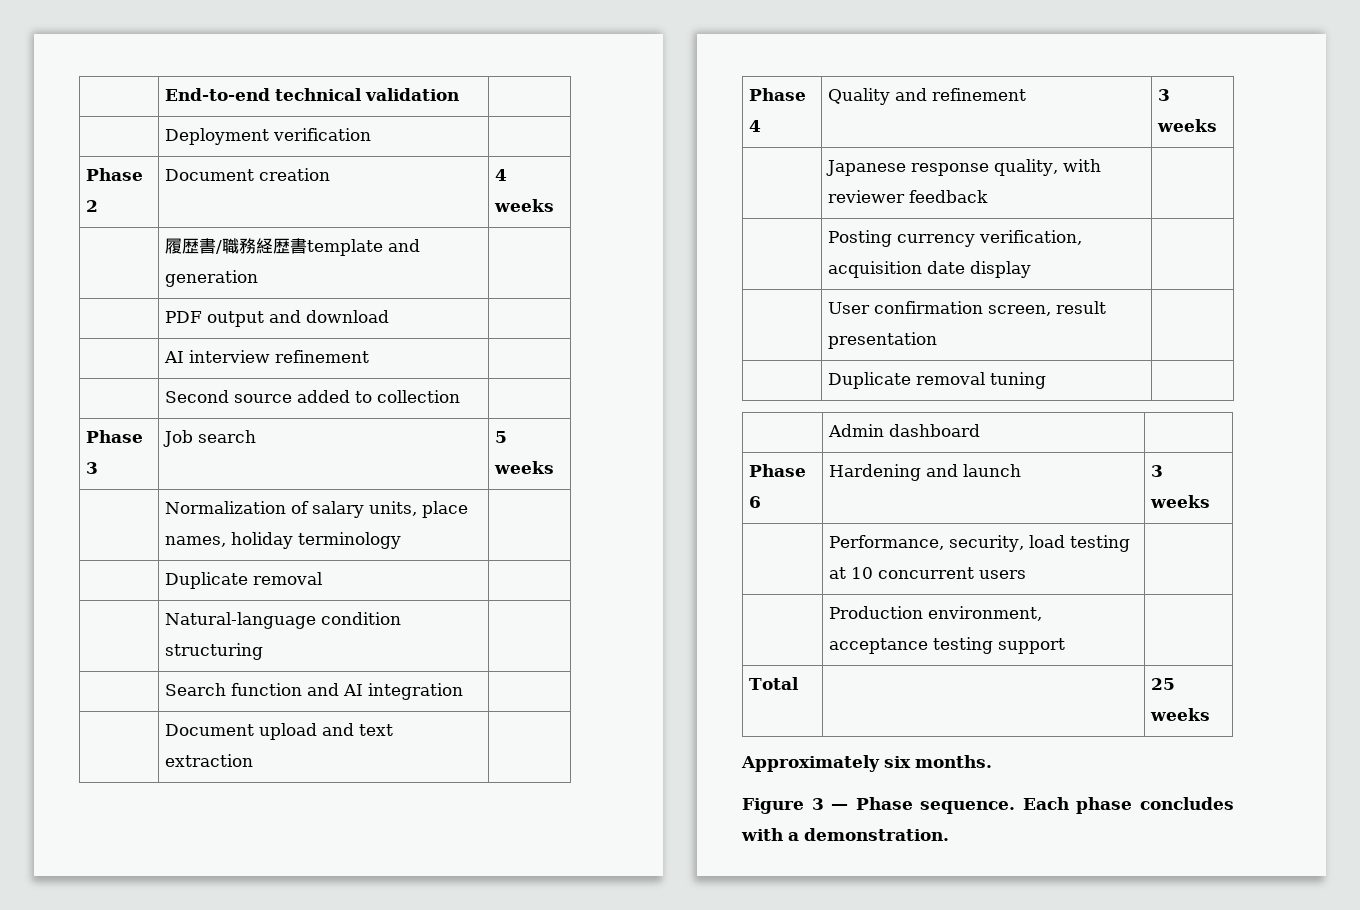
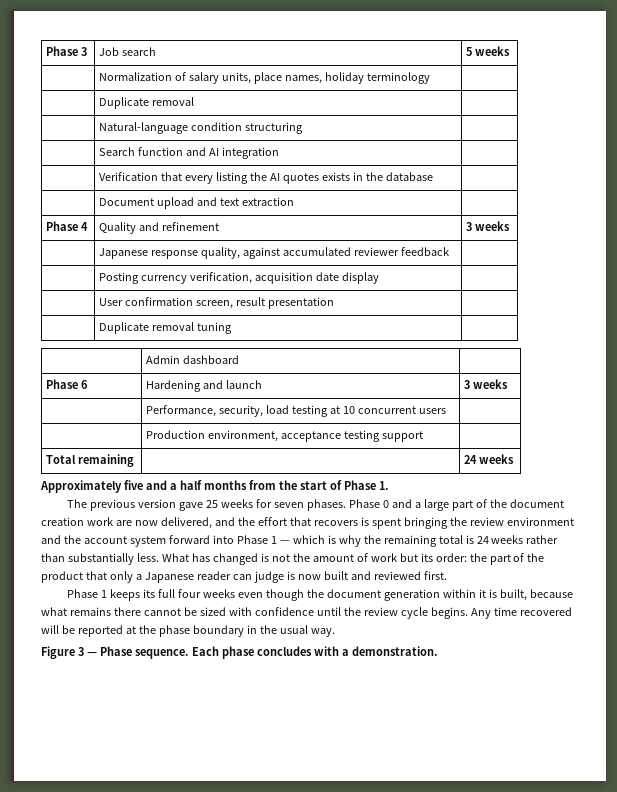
[165,88,460,101] [165,128,372,145] [86,168,144,181] [86,200,99,212] [165,168,331,181] [495,169,508,181] [494,199,555,212] [165,238,421,256] [165,270,259,287] [165,310,390,327] [164,350,370,363] [165,390,461,403] | End-to-end technical validation | // | Deployment verification | // Phase 2 | Document creation | 4 weeks // | 履歴書/職務経歴書template and generation | // | PDF output and download | // | AI interview refinement | // | Second source added to collection | // -> (46, 51) none
(464, 691) none -> [99,172,434,184] // | Verification that every listing the AI quotes exists in the database |
[1063,159,1102,172] with -> [243,247,352,259] against accumulated
[1151,678,1176,690] | | 25 -> [78,454,135,467] [464,455,478,464] remaining | | 24
[884,755,992,768] six months. -> [123,480,389,490] [67,499,564,511] [41,517,574,529] [41,535,559,547] [41,553,545,565] [41,571,447,583] [67,589,573,601] [41,607,572,619] [41,625,335,637] five and a half months from the start of Phase 1. // The previous version gave 25 weeks for seven phases. Phase 0 and a large part of the document creation work are now delivered, and the effort that recovers is spent bringing the review environment and the account system forward into Phase 1 — which is why the remaining total is 24 weeks rather than substantially less. What has changed is not the amount of work but its order: the part of the product that only a Japanese reader can judge is now built and reviewed first. // Phase 1 keeps its full four weeks even though the document generation within it is built, because what remains there cannot be sized with confidence until the review cycle begins. Any time recovered will be reported at the phase boundary in the usual way.

